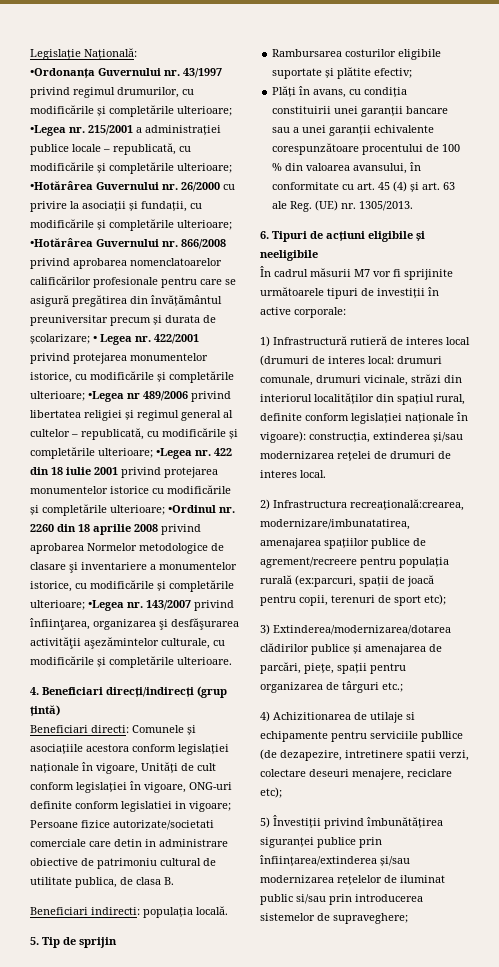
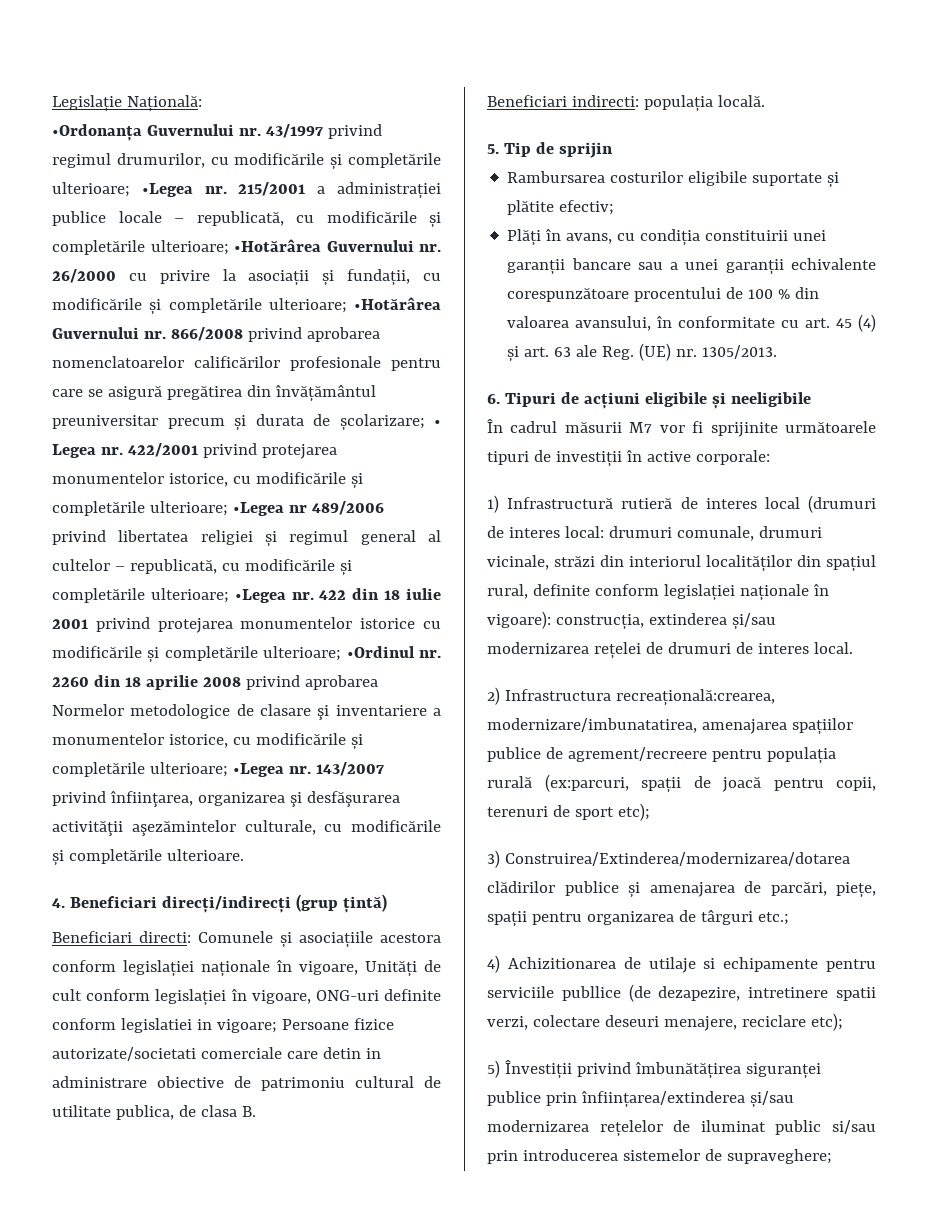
[273,625,451,635] Extinderea/modernizarea/dotarea -> [504,852,850,866] Construirea/Extinderea/modernizarea/dotarea

